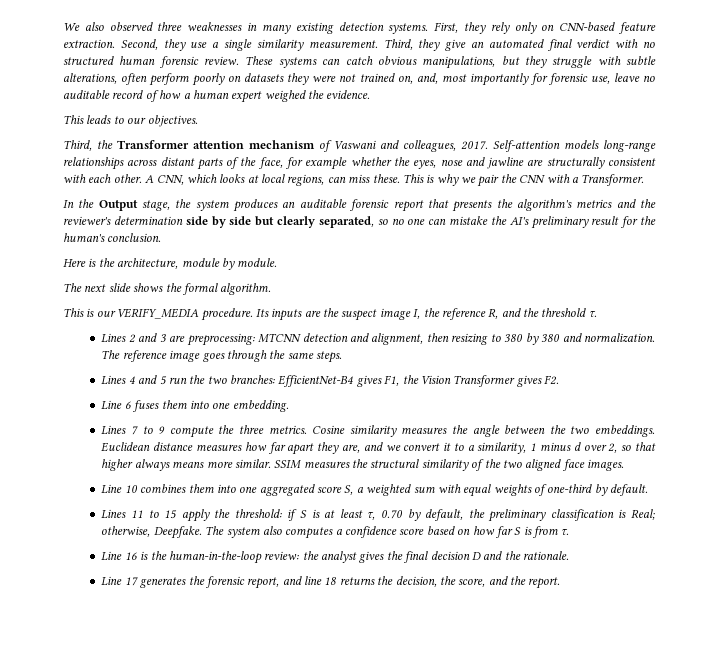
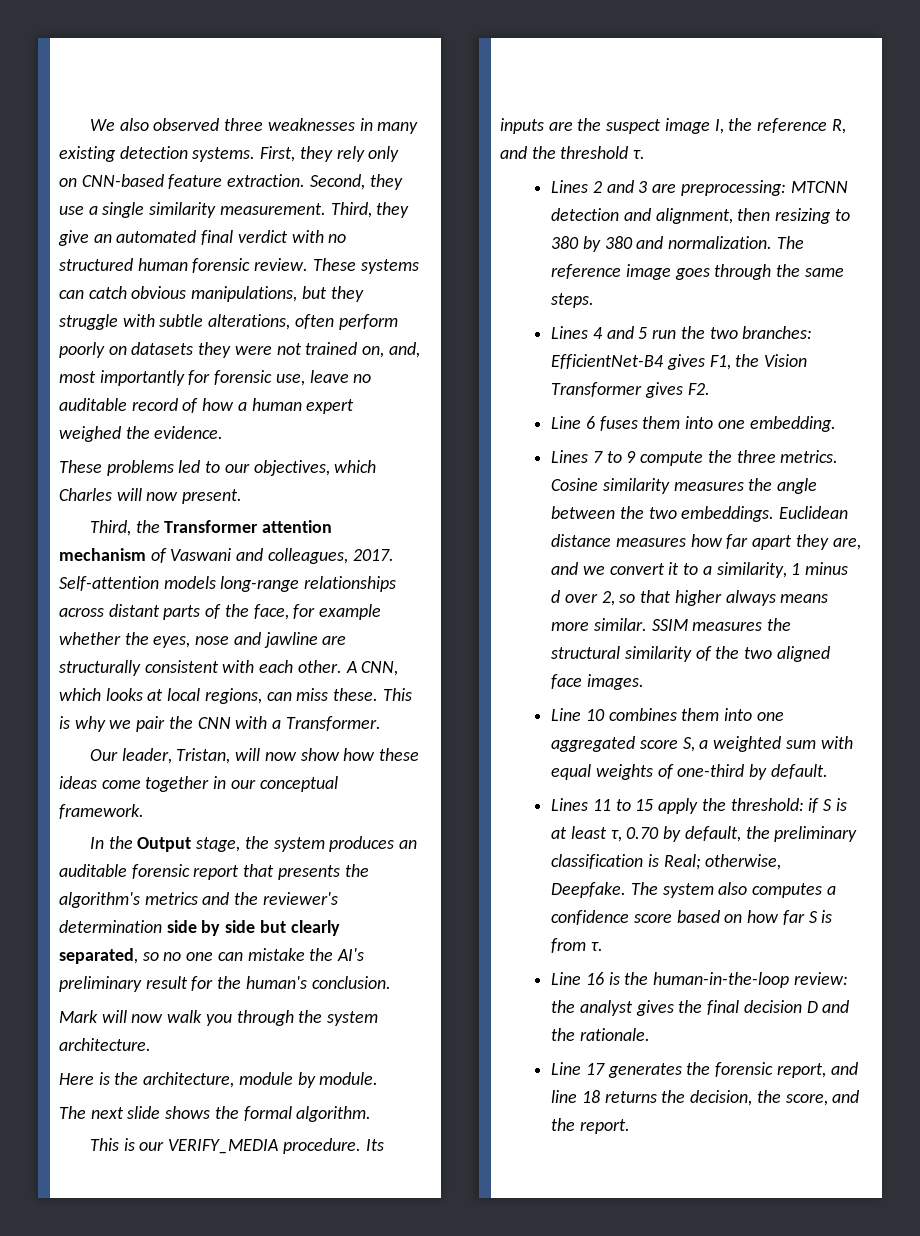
[63,115,198,127] This leads to our objectives. -> [59,460,377,476] [59,488,243,504] These problems led to our objectives, which Charles will now present.
(645, 180) none -> [90,748,420,764] [59,776,338,792] [59,804,144,819] // Our leader, Tristan, will now show how these ideas come together in our conceptual framework.
(162, 237) none -> [59,1010,379,1026] [59,1038,151,1051] // Mark will now walk you through the system architecture.

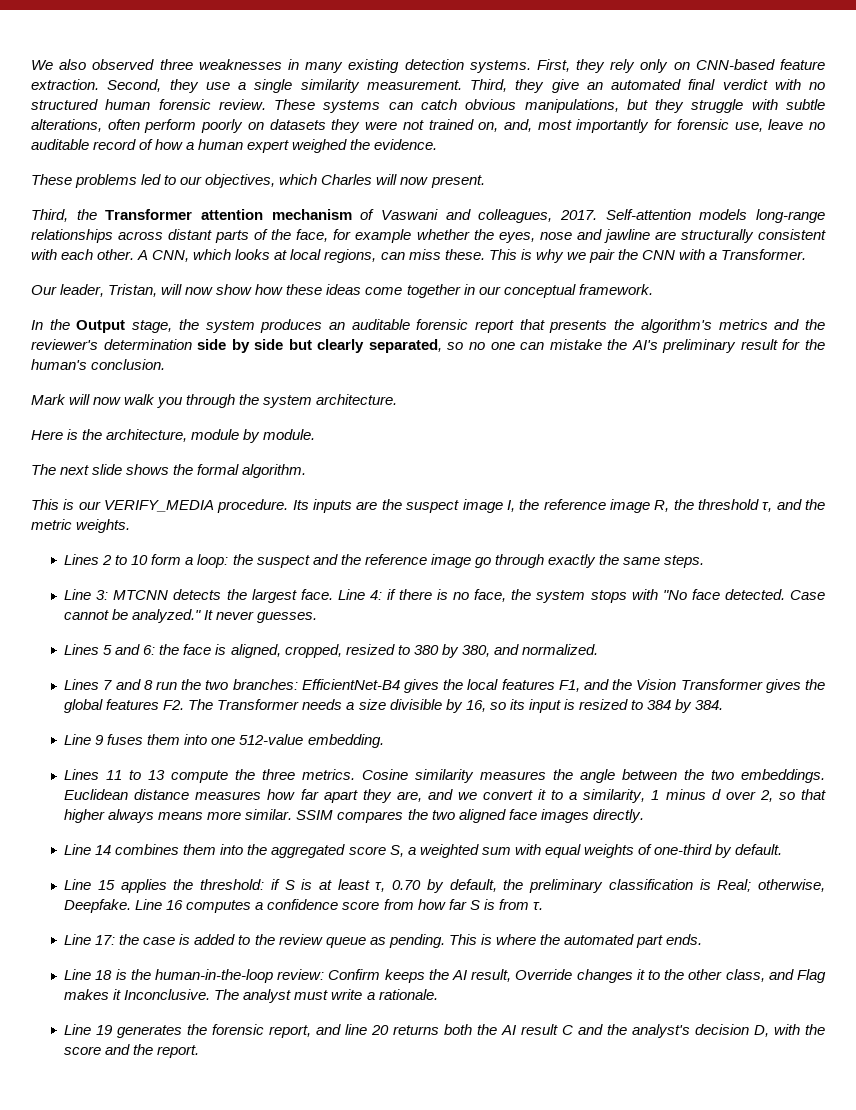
[831,119,846,134] [500,146,646,159] [551,180,848,196] [551,208,850,224] [551,236,804,252] [551,264,844,280] [551,293,595,308] [551,326,648,339] R, and the threshold τ. // Lines 2 and 3 are preprocessing: MTCNN detection and alignment, then resizing to 380 by 380 and normalization. The reference image goes through the same steps. // Lines 4 and 5 -> [609,499,826,513] [31,519,131,533] [64,554,705,568] [64,589,825,603] [64,609,318,623] [64,644,598,658] [64,679,153,690] image R, the threshold τ, and the metric weights. // Lines 2 to 10 form a loop: the suspect and the reference image go through exactly the same steps. // Line 3: MTCNN detects the largest face. Line 4: if there is no face, the system stops with "No face detected. Case cannot be analyzed." It never guesses. // Lines 5 and 6: the face is aligned, cropped, resized to 380 by 380, and normalized. // Lines 7 and 8
[709,354,808,370] [551,382,710,398] [551,416,595,429] F1, the Vision Transformer gives F2. // Line 6 -> [443,679,826,693] [64,699,724,713] [64,734,105,745] the local features F1, and the Vision Transformer gives the global features F2. The Transformer needs a size divisible by 16, so its input is resized to 384 by 384. // Line 9
(745, 424) none -> [239,734,304,745] 512-value
[592,451,637,463] 7 to 9 -> [106,770,166,780] 11 to 13
[692,618,792,631] [551,646,712,662] measures the structural similarity of -> [337,811,404,823] compares
[586,674,644,690] [551,708,605,721] images. // Line 10 -> [540,809,644,823] [64,844,112,855] images directly. // Line 14
[756,712,784,721] one -> [247,844,268,855] the
[551,798,699,814] Lines 11 to 15 apply -> [64,879,167,893] Line 15 applies
[630,882,748,898] The system also -> [135,899,184,910] Line 16
[676,910,743,923] based on -> [383,899,414,910] from
[585,972,848,988] [551,1000,850,1016] [551,1028,576,1041] 16 is the human-in-the-loop review: the analyst gives the final decision D and the -> [95,934,703,948] [64,969,827,983] [64,989,375,1003] 17: the case is added to the review queue as pending. This is where the automated part ends. // Line 18 is the human-in-the-loop review: Confirm keeps the AI result, Override changes it to the other class, and Flag makes it Inconclusive. The analyst must write a
[585,1063,605,1075] 17 -> [96,1025,114,1035] 19
[581,1090,828,1106] 18 returns the decision, the score, -> [371,1024,825,1038] [64,1046,102,1055] 20 returns both the AI result C and the analyst's decision D, with the score

